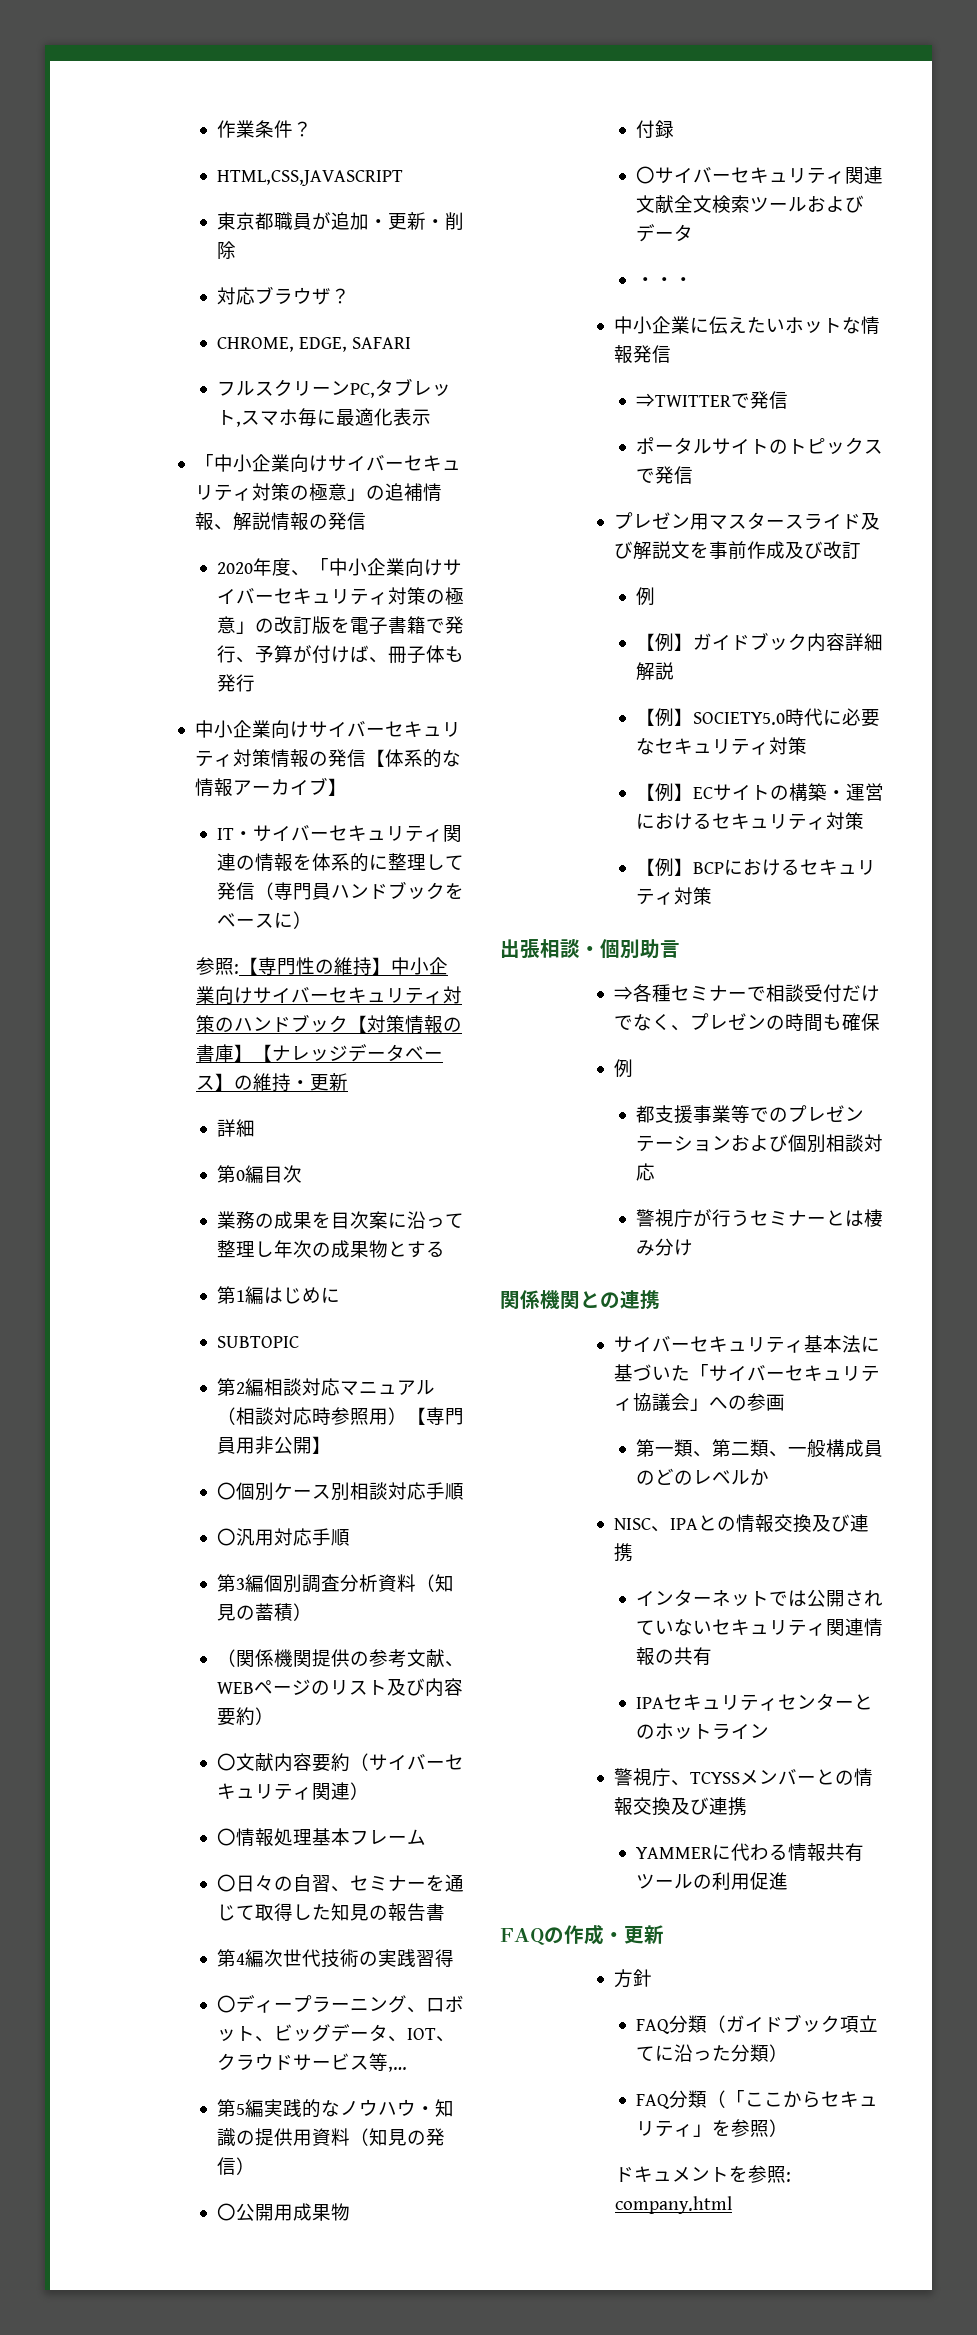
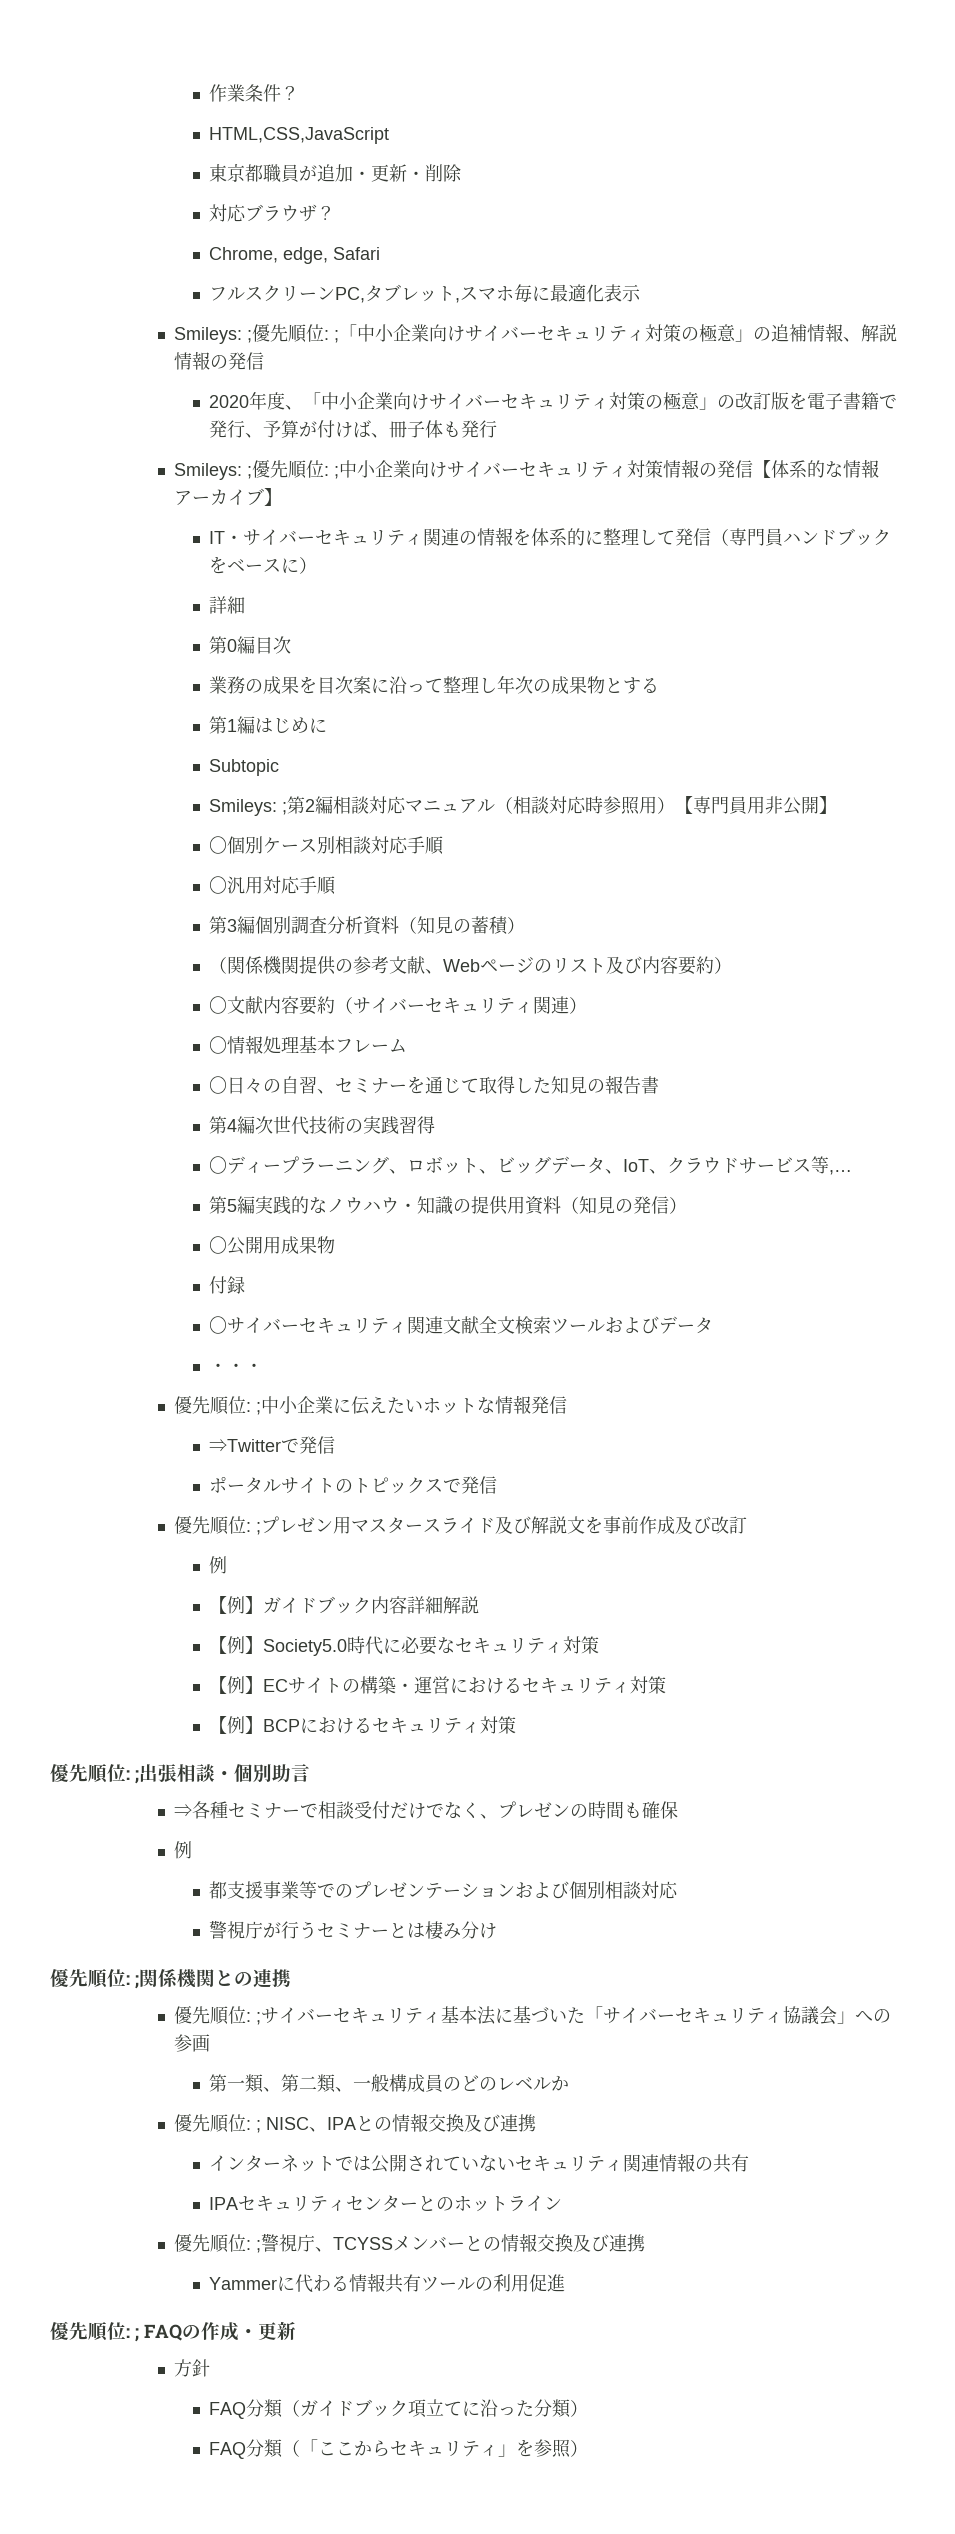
[216,170,403,186] HTML,CSS,JAVASCRIPT -> [209,127,390,144] HTML,CSS,JavaScript
[216,337,411,352] CHROME, EDGE, SAFARI -> [209,247,381,264] Chrome, edge, Safari
(431, 417) none -> [174,324,340,344] Smileys: ;優先順位: ;
(255, 683) none -> [174,460,340,480] Smileys: ;優先順位: ;
[196,957,449,976] [196,986,463,1004] [196,1014,463,1034] [196,1044,444,1062] [196,1073,349,1092] // 参照:【専門性の維持】中小企業向けサイバーセキュリティ対策のハンドブック【対策情報の書庫】【ナレッジデータベース】の維持・更新 -> (318, 565) none
[216,1336,299,1348] SUBTOPIC // -> [209,759,280,776] [209,799,288,816] Subtopic // Smileys: ;
[216,1682,254,1694] WEB -> [443,959,481,972] Web
[406,2028,436,2040] IOT -> [623,1159,650,1172] IoT
(693, 281) none -> [174,1396,262,1415] 優先順位: ;
[635,393,731,407] ⇒TWITTER -> [209,1439,282,1452] ⇒Twitter
(693, 475) none -> [174,1516,262,1535] 優先順位: ;
[692,712,785,725] SOCIETY5.0 -> [263,1639,348,1656] Society5.0
(712, 896) none -> [50,1763,139,1784] 優先順位: ;
(693, 1247) none -> [50,1968,139,1989] 優先順位: ;
(660, 1300) none -> [174,2006,262,2025] 優先順位: ;
(769, 1477) none -> [174,2114,262,2133] 優先順位: ;
(769, 1731) none -> [174,2234,262,2253] 優先順位: ;
[635,1847,712,1859] YAMMER -> [209,2277,278,2290] Yammer
(788, 1881) none -> [50,2321,139,2342] 優先順位: ;
[615,2165,792,2183] [615,2196,733,2214] // ドキュメントを参照: company.html -> (589, 2448) none

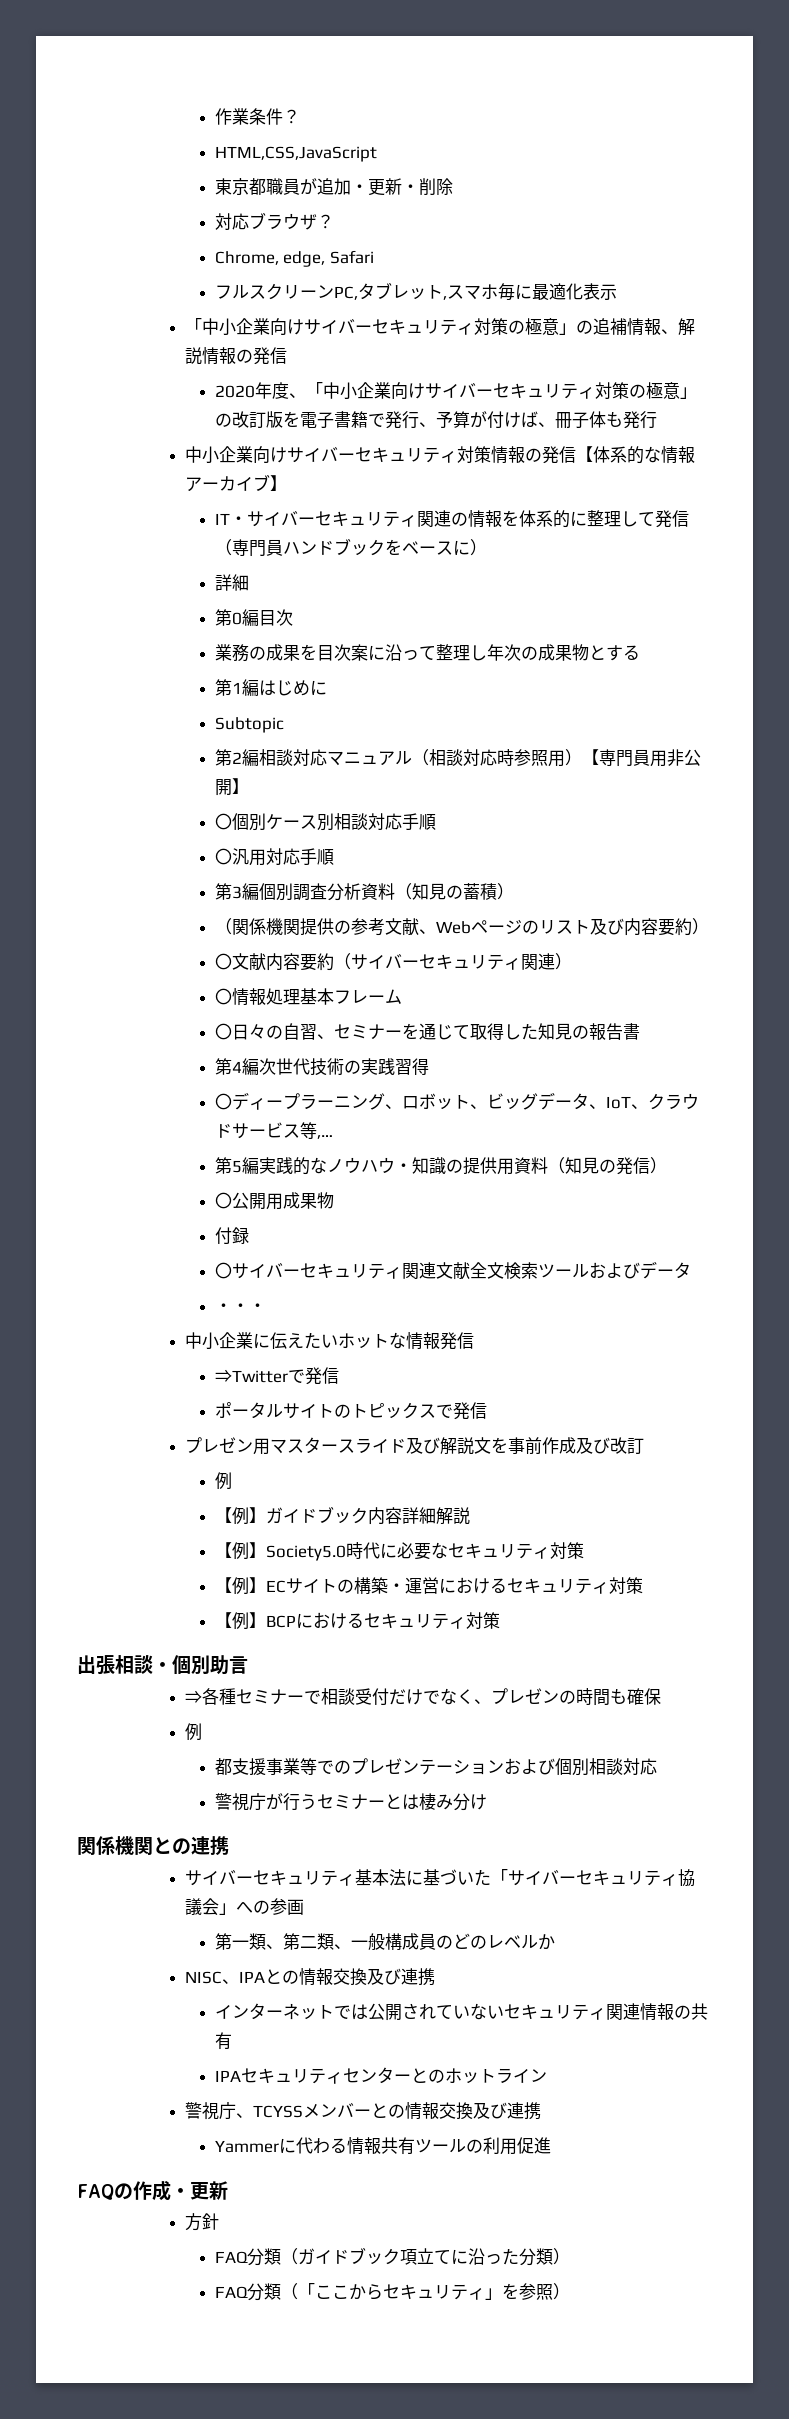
[174,324,340,344] Smileys: ;優先順位: ; -> (617, 292) none
[174,460,340,480] Smileys: ;優先順位: ; -> (657, 420) none
[209,799,288,816] Smileys: ; -> (284, 725) none
[174,1396,262,1415] 優先順位: ; -> (266, 1307) none
[174,1516,262,1535] 優先順位: ; -> (487, 1410) none
[50,1763,139,1784] 優先順位: ; -> (500, 1620) none
[50,1968,139,1989] 優先順位: ; -> (487, 1802) none
[174,2006,262,2025] 優先順位: ; -> (229, 1846) none
[174,2114,262,2133] 優先順位: ; -> (555, 1942) none
[174,2234,262,2253] 優先順位: ; -> (547, 2075) none
[50,2321,139,2342] 優先順位: ; -> (551, 2145) none

